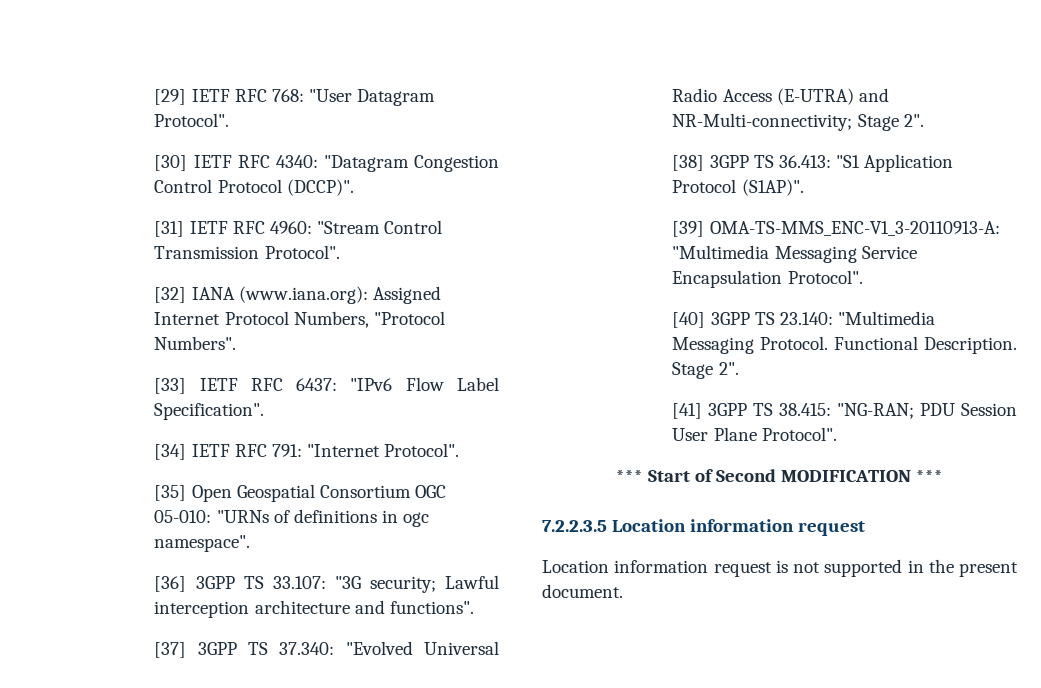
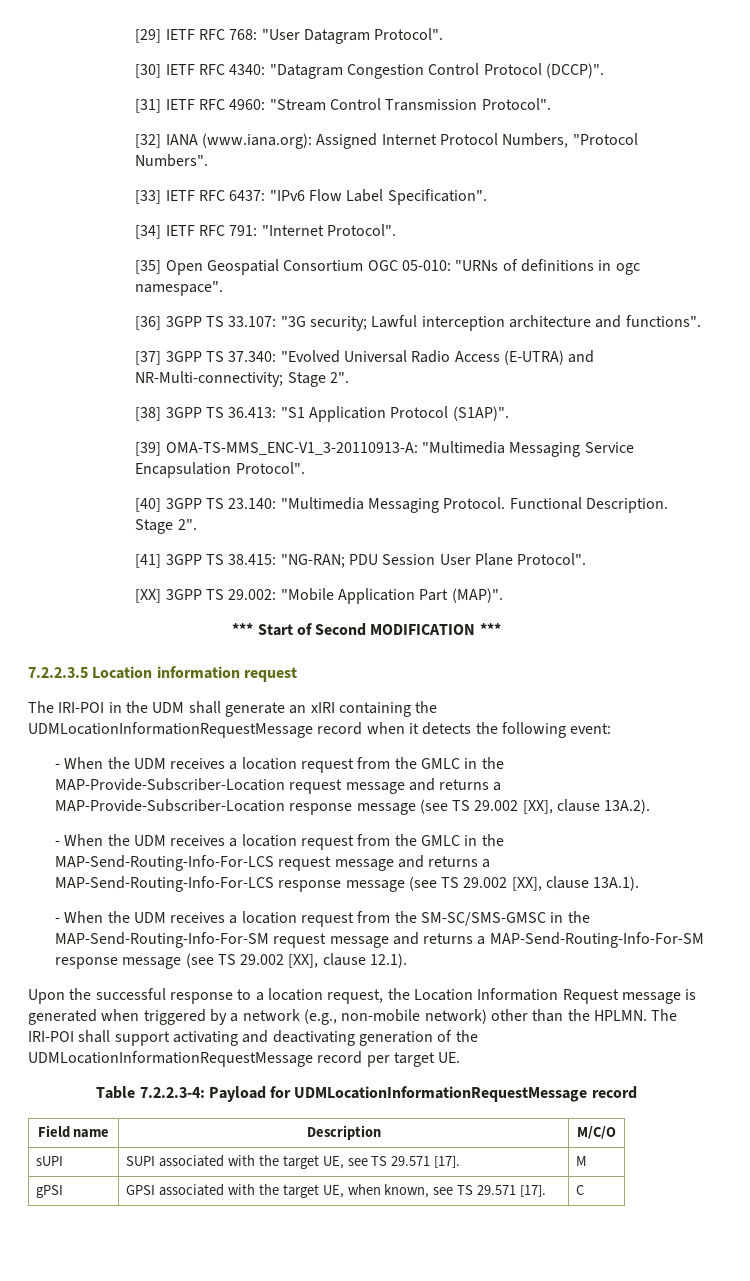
(837, 434) none -> [135,588,503,604] // [XX] 3GPP TS 29.002: "Mobile Application Part (MAP)".
[542,559,1018,577] [542,584,623,598] Location information request is not supported in the present document. -> [28,701,438,717] [28,722,612,738] [54,757,504,773] [54,778,502,794] [54,799,651,815] [54,834,504,850] [54,855,491,871] [54,876,640,892] [54,911,590,927] [54,932,704,948] [54,953,408,969] [28,988,697,1004] [28,1009,678,1025] [28,1030,478,1046] [28,1051,461,1067] [96,1086,637,1102] [37,1125,110,1138] [306,1125,381,1140] [577,1126,616,1139] [36,1156,64,1166] [126,1155,461,1169] [576,1156,588,1166] [36,1185,64,1198] [126,1184,547,1198] [576,1185,585,1195] The IRI-POI in the UDM shall generate an xIRI containing the UDMLocationInformationRequestMessage record when it detects the following event: // - When the UDM receives a location request from the GMLC in the MAP-Provide-Subscriber-Location request message and returns a MAP-Provide-Subscriber-Location response message (see TS 29.002 [XX], clause 13A.2). // - When the UDM receives a location request from the GMLC in the MAP-Send-Routing-Info-For-LCS request message and returns a MAP-Send-Routing-Info-For-LCS response message (see TS 29.002 [XX], clause 13A.1). // - When the UDM receives a location request from the SM-SC/SMS-GMSC in the MAP-Send-Routing-Info-For-SM request message and returns a MAP-Send-Routing-Info-For-SM response message (see TS 29.002 [XX], clause 12.1). // Upon the successful response to a location request, the Location Information Request message is generated when triggered by a network (e.g., non-mobile network) other than the HPLMN. The IRI-POI shall support activating and deactivating generation of the UDMLocationInformationRequestMessage record per target UE. // Table 7.2.2.3-4: Payload for UDMLocationInformationRequestMessage record // Field name | Description | M/C/O // sUPI | SUPI associated with the target UE, see TS 29.571 [17]. | M // gPSI | GPSI associated with the target UE, when known, see TS 29.571 [17]. | C

